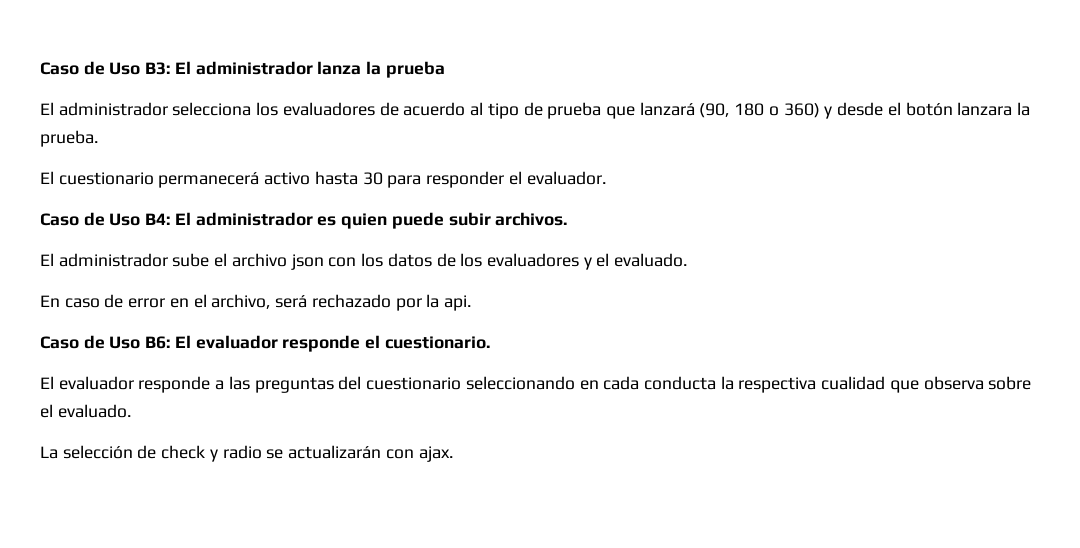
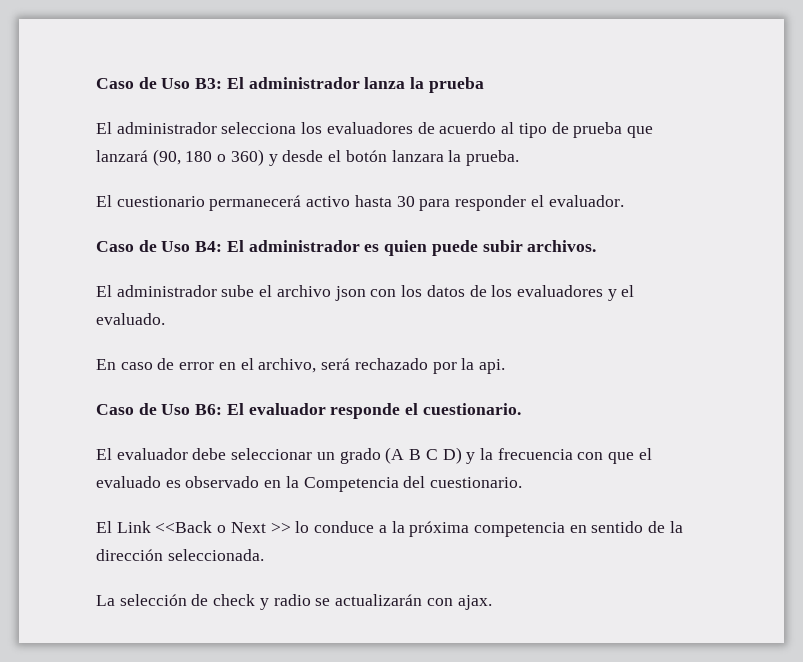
[138,376,1032,393] [40,404,131,418] responde a las preguntas del cuestionario seleccionando en cada conducta la respectiva cualidad que observa sobre el evaluado. -> [192,447,652,464] [96,476,523,492] [96,521,683,537] [96,549,264,561] debe seleccionar un grado (A B C D) y la frecuencia con que el evaluado es observado en la Competencia del cuestionario. // El Link <<Back o Next >> lo conduce a la próxima competencia en sentido de la dirección seleccionada.

